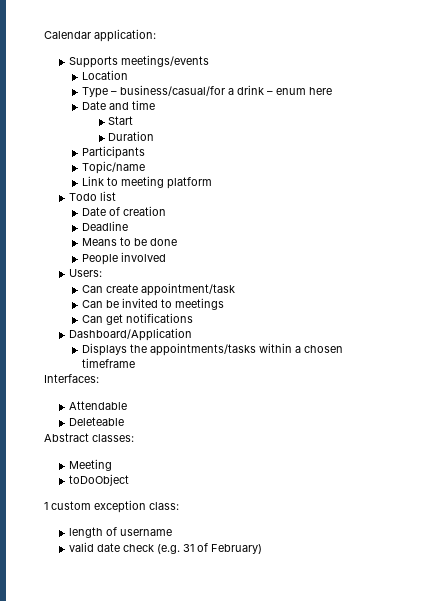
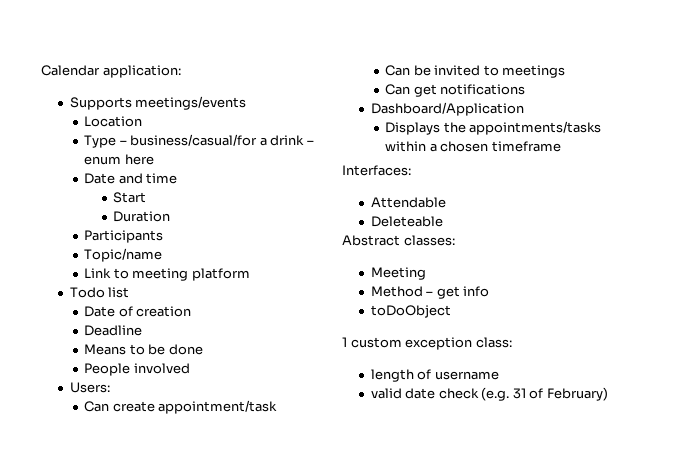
(113, 465) none -> [370,286,490,299] // Method – get info

